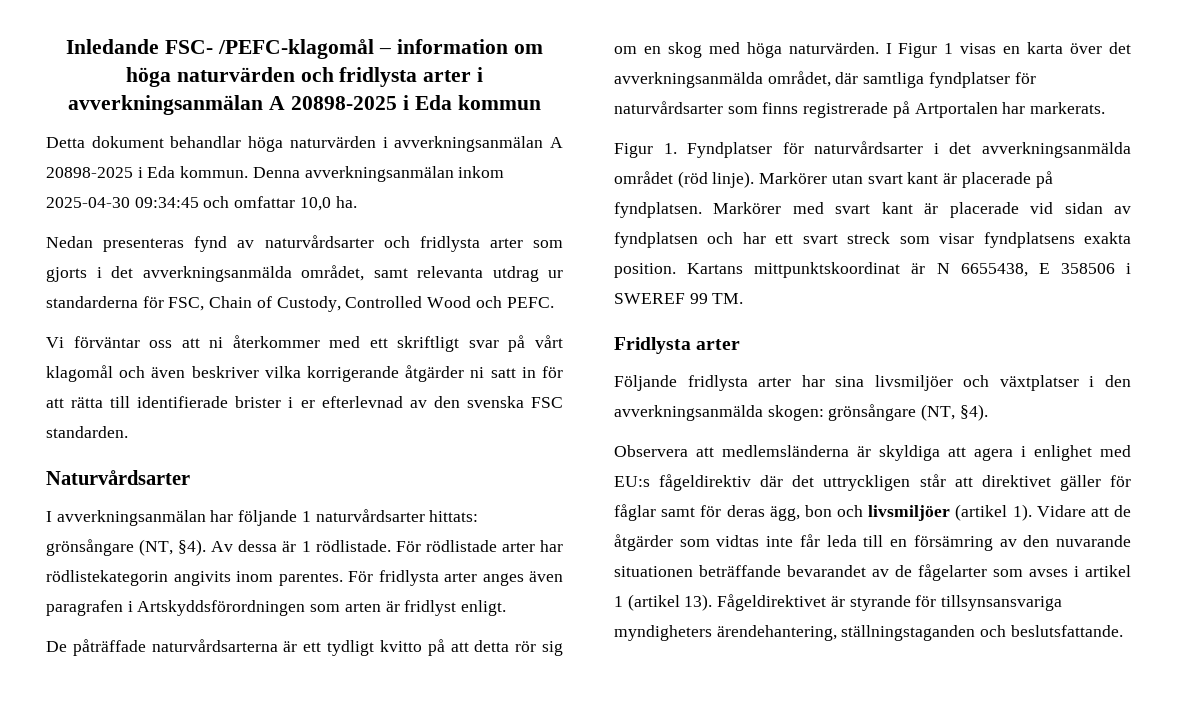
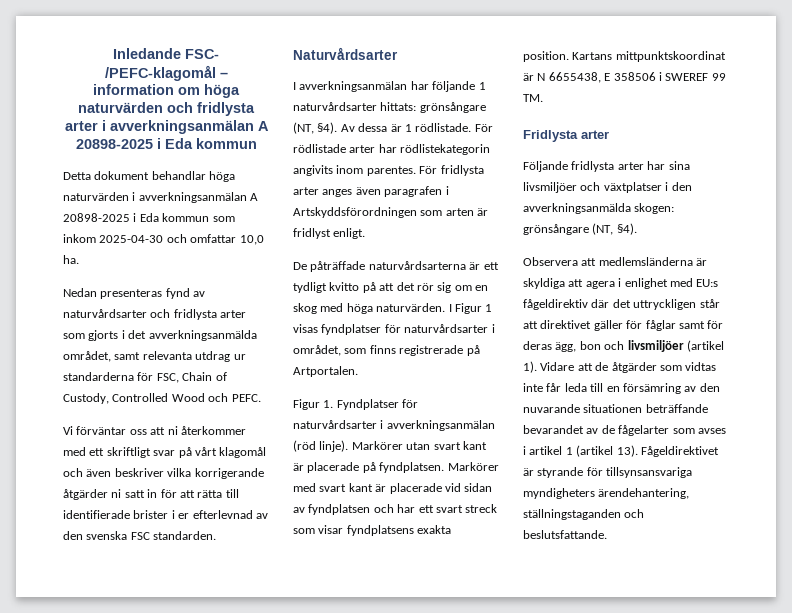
[180,166,454,182] kommun. Denna avverkningsanmälan -> [162,213,235,222] kommun som
[134,197,199,208] 09:34:45 -> (164, 239) none
[474,640,510,652] detta -> [396,282,415,291] det
[1003,42,1131,54] [614,71,925,88] en karta över det avverkningsanmälda området, där samtliga -> (318, 328) none
(723, 107) none -> [491,324,495,333] [293,345,341,356] i området,
[914,102,1106,118] Artportalen har markerats. -> [293,366,358,377] Artportalen.
[949,142,1131,158] [614,171,673,184] det avverkningsanmälda området -> [386,420,495,431] avverkningsanmälan

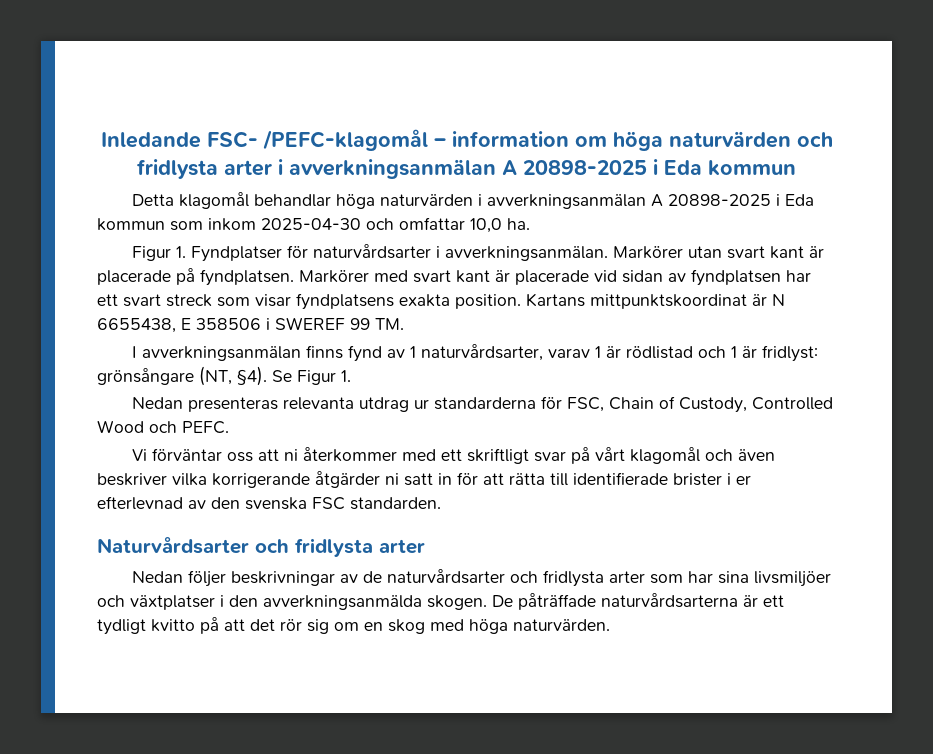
[94,171,150,180] dokument -> [179,192,250,209] klagomål
[63,288,206,299] [63,309,247,320] [63,330,257,341] [63,351,141,362] Nedan presenteras fynd av naturvårdsarter och fridlysta arter som gjorts i det avverkningsanmälda området, samt -> [132,244,825,262] [97,268,811,286] [97,293,785,310] [97,317,404,333] [132,344,819,362] [97,366,351,386] [132,397,279,412] Figur 1. Fyndplatser för naturvårdsarter i avverkningsanmälan. Markörer utan svart kant är placerade på fyndplatsen. Markörer med svart kant är placerade vid sidan av fyndplatsen har ett svart streck som visar fyndplatsens exakta position. Kartans mittpunktskoordinat är N 6655438, E 358506 i SWEREF 99 TM. // I avverkningsanmälan finns fynd av 1 naturvårdsarter, varav 1 är rödlistad och 1 är fridlyst: grönsångare (NT, §4). Se Figur 1. // Nedan presenteras
[293,81,486,92] [293,102,486,113] [293,122,493,134] [293,144,491,155] [293,165,484,176] [293,186,449,197] [293,207,489,218] [293,228,366,239] // I avverkningsanmälan har följande 1 naturvårdsarter hittats: grönsångare (NT, §4). Av dessa är 1 rödlistade. För rödlistade arter har rödlistekategorin angivits inom parentes. För fridlysta arter anges även paragrafen i Artskyddsförordningen som arten är fridlyst enligt. // -> [255,538,425,557] [132,569,832,587] [97,595,487,610] och fridlysta arter // Nedan följer beskrivningar av de naturvårdsarter och fridlysta arter som har sina livsmiljöer och växtplatser i den avverkningsanmälda skogen.
[448,303,493,314] [293,324,495,335] [293,345,480,356] [293,366,358,377] [293,399,419,410] [293,420,495,431] [293,440,487,452] [293,462,499,473] [293,483,493,494] [293,504,498,515] [293,525,452,536] [523,51,726,62] [523,72,726,83] [523,94,543,102] [523,130,609,142] [523,161,690,172] [523,182,692,193] [523,203,675,214] [523,223,637,235] [523,257,708,266] [523,278,719,289] [523,299,720,310] [523,320,724,331] [523,340,724,352] [523,361,717,373] [523,383,720,394] [523,404,708,413] [523,425,726,436] [523,445,719,457] [523,467,693,478] [523,488,690,499] [523,509,645,520] [523,530,607,539] I Figur 1 visas fyndplatser för naturvårdsarter i området, som finns registrerade på Artportalen. // Figur 1. Fyndplatser för naturvårdsarter i avverkningsanmälan (röd linje). Markörer utan svart kant är placerade på fyndplatsen. Markörer med svart kant är placerade vid sidan av fyndplatsen och har ett svart streck som visar fyndplatsens exakta position. Kartans mittpunktskoordinat är N 6655438, E 358506 i SWEREF 99 TM. // Fridlysta arter // Följande fridlysta arter har sina livsmiljöer och växtplatser i den avverkningsanmälda skogen: grönsångare (NT, §4). // Observera att medlemsländerna är skyldiga att agera i enlighet med EU:s fågeldirektiv där det uttryckligen står att direktivet gäller för fåglar samt för deras ägg, bon och livsmiljöer (artikel 1). Vidare att de åtgärder som vidtas inte får leda till en försämring av den nuvarande situationen beträffande bevarandet av de fågelarter som avses i artikel 1 (artikel 13). Fågeldirektivet är styrande för tillsynsansvariga myndigheters ärendehantering, ställningstaganden och beslutsfattande. -> (610, 625) none

